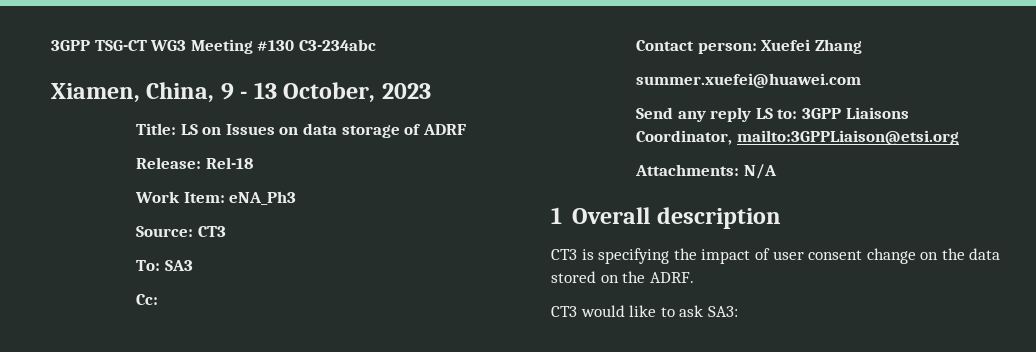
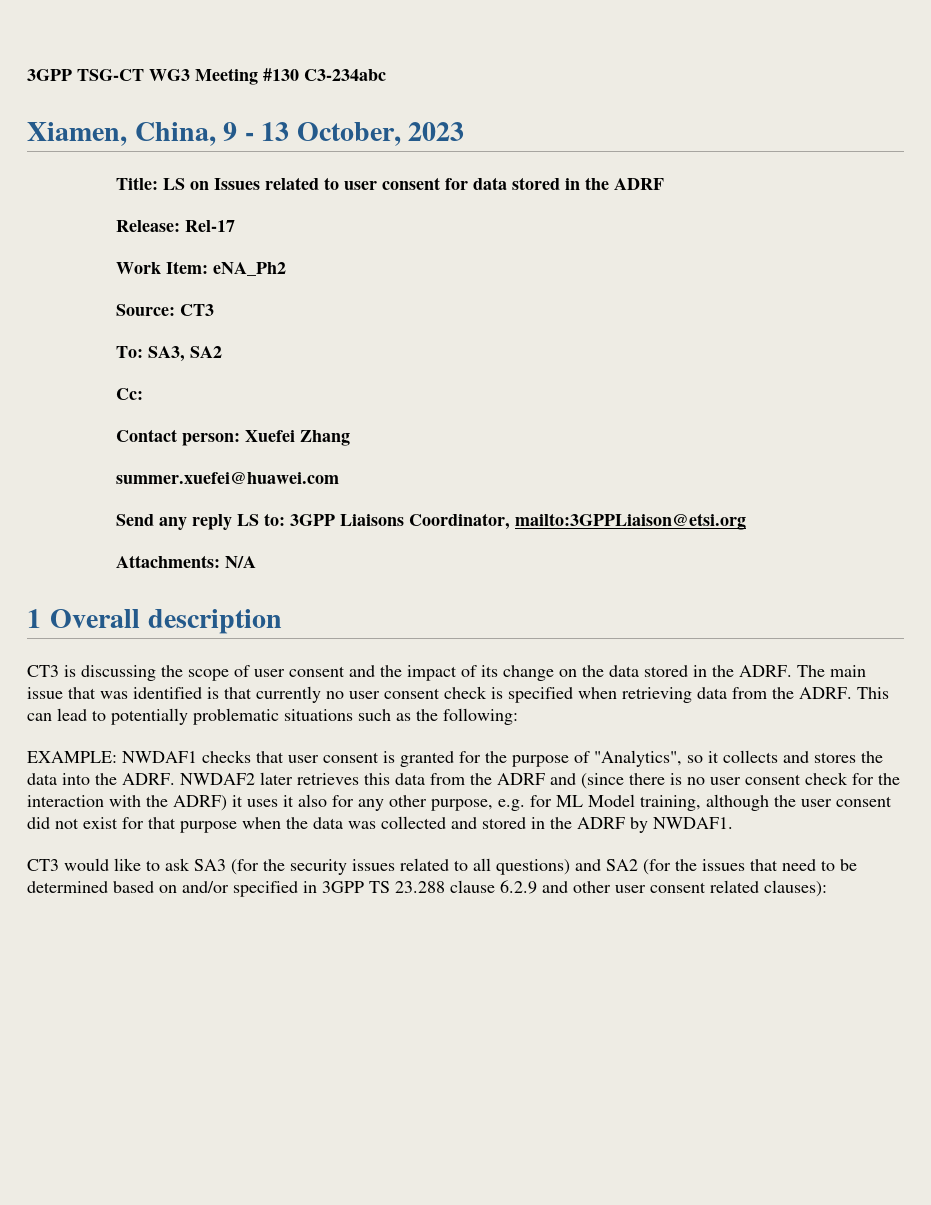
[279,123,422,138] on data storage of -> [265,177,610,190] related to user consent for data stored in the
[205,157,253,169] Rel-18 -> [185,220,236,232] Rel-17
[229,191,297,205] eNA_Ph3 -> [213,262,287,276] eNA_Ph2
[164,260,193,271] SA3 -> [148,346,223,362] SA3, SA2
[598,248,670,264] specifying -> [81,665,375,681] discussing the scope of user consent and
[772,250,863,260] user consent -> [481,665,498,677] its
[600,271,694,283] on the ADRF. -> [693,665,866,677] [27,686,889,703] [27,708,518,725] [27,750,883,767] [27,772,900,789] [27,794,892,811] [27,816,733,833] in the ADRF. The main issue that was identified is that currently no user consent check is specified when retrieving data from the ADRF. This can lead to potentially problematic situations such as the following: // EXAMPLE: NWDAF1 checks that user consent is granted for the purpose of "Analytics", so it collects and stores the data into the ADRF. NWDAF2 later retrieves this data from the ADRF and (since there is no user consent check for the interaction with the ADRF) it uses it also for any other purpose, e.g. for ML Model training, although the user consent did not exist for that purpose when the data was collected and stored in the ADRF by NWDAF1.
[707,306,738,317] SA3: -> [194,858,857,875] [27,880,827,897] SA3 (for the security issues related to all questions) and SA2 (for the issues that need to be determined based on and/or specified in 3GPP TS 23.288 clause 6.2.9 and other user consent related clauses):

